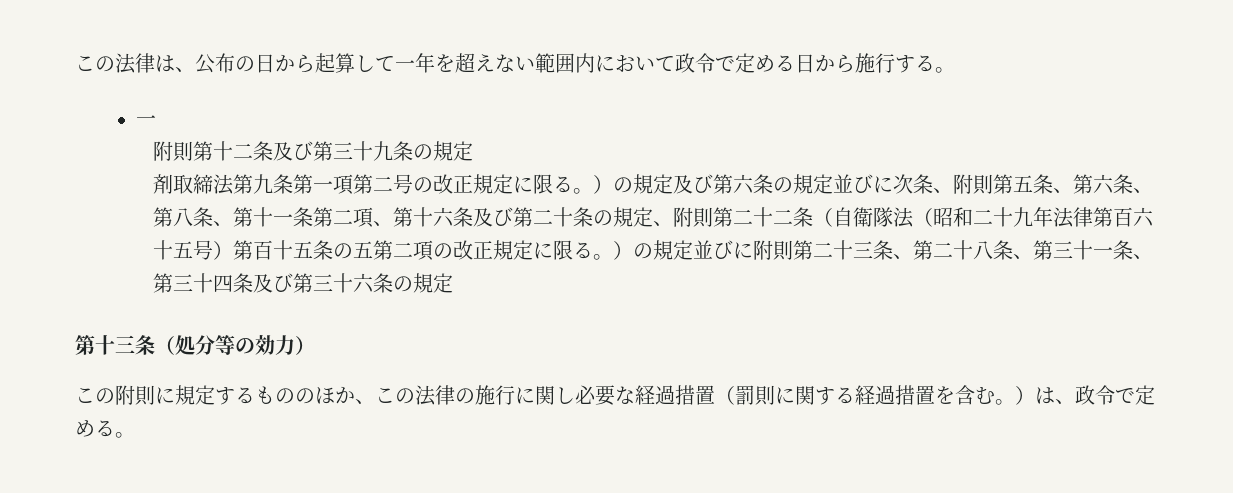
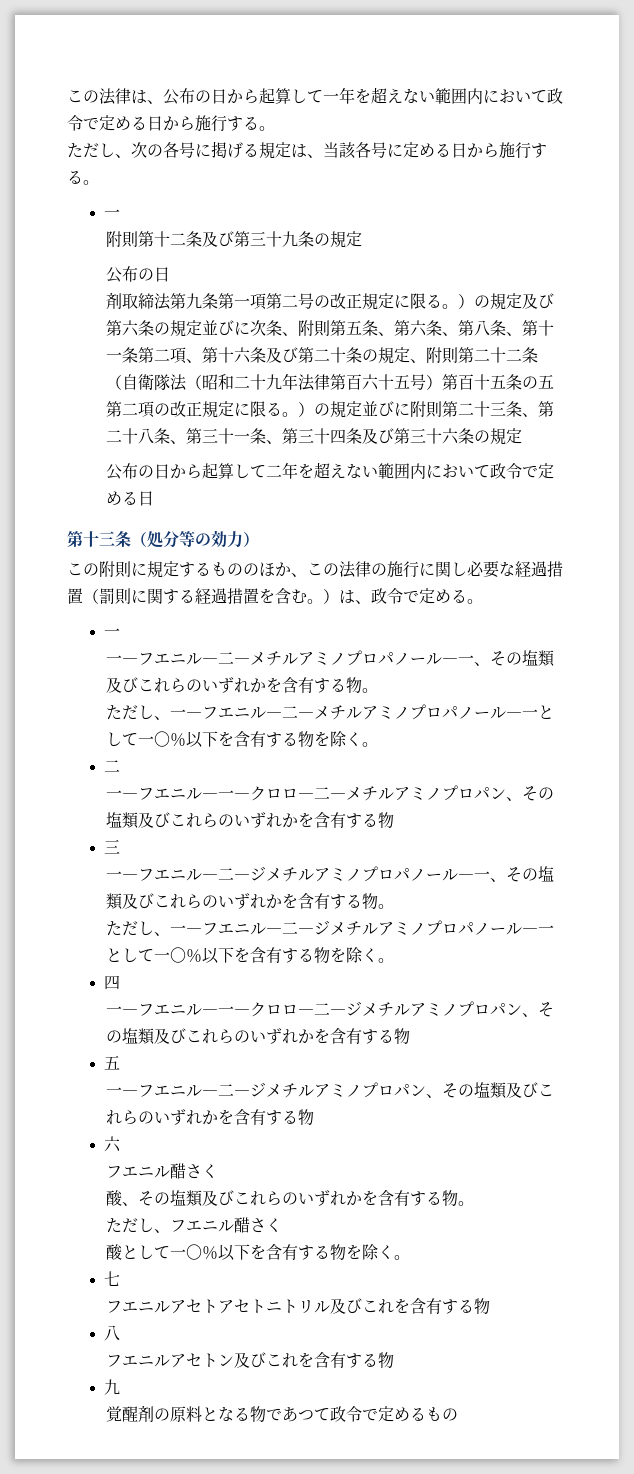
(955, 70) none -> [67,141,547,159] [67,170,99,185] // ただし、次の各号に掲げる規定は、当該各号に定める日から施行する。
(474, 151) none -> [106,266,171,283] // 公布の日
(454, 283) none -> [106,462,555,480] [106,491,155,506] // 公布の日から起算して二年を超えない範囲内において政令で定める日
(135, 435) none -> [104,628,121,637] [106,650,556,667] [106,677,379,694] [106,704,555,720] [106,731,379,748] [104,760,121,772] [106,785,555,801] [106,812,395,829] [104,839,121,854] [106,866,555,882] [106,893,395,910] [106,920,555,936] [106,947,395,964] [104,975,121,990] [106,1001,555,1017] [106,1028,411,1045] [104,1055,121,1070] [106,1082,555,1099] [106,1109,315,1126] [104,1136,122,1152] [106,1163,219,1179] [106,1190,475,1207] [106,1217,283,1233] [106,1244,411,1261] [104,1271,121,1286] [106,1298,491,1315] [104,1325,121,1341] [106,1352,395,1369] [104,1379,121,1395] [106,1405,459,1423] // 一 // 一―フエニル―二―メチルアミノプロパノール―一、その塩類及びこれらのいずれかを含有する物。 // ただし、一―フエニル―二―メチルアミノプロパノール―一として一〇％以下を含有する物を除く。 // 二 // 一―フエニル―一―クロロ―二―メチルアミノプロパン、その塩類及びこれらのいずれかを含有する物 // 三 // 一―フエニル―二―ジメチルアミノプロパノール―一、その塩類及びこれらのいずれかを含有する物。 // ただし、一―フエニル―二―ジメチルアミノプロパノール―一として一〇％以下を含有する物を除く。 // 四 // 一―フエニル―一―クロロ―二―ジメチルアミノプロパン、その塩類及びこれらのいずれかを含有する物 // 五 // 一―フエニル―二―ジメチルアミノプロパン、その塩類及びこれらのいずれかを含有する物 // 六 // フエニル醋さく // 酸、その塩類及びこれらのいずれかを含有する物。 // ただし、フエニル醋さく // 酸として一〇％以下を含有する物を除く。 // 七 // フエニルアセトアセトニトリル及びこれを含有する物 // 八 // フエニルアセトン及びこれを含有する物 // 九 // 覚醒剤の原料となる物であつて政令で定めるもの

